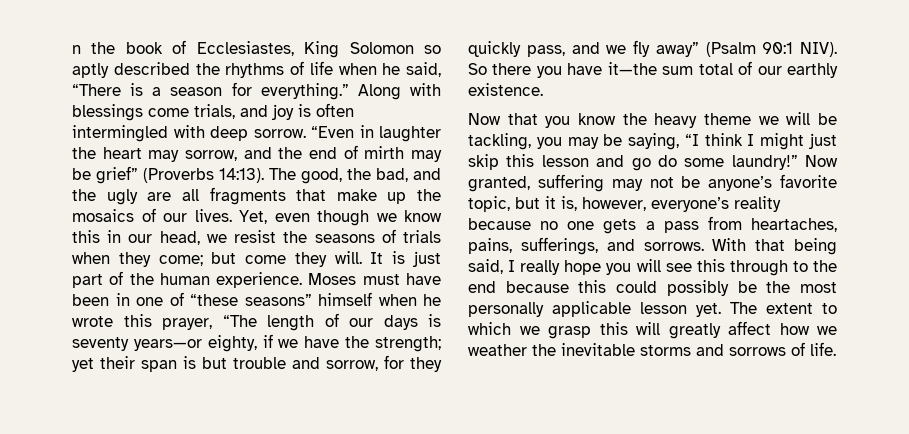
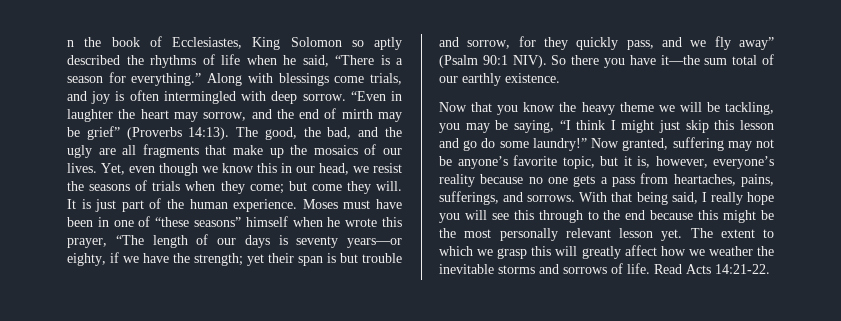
[616,280,729,296] could possibly -> [723,210,757,223] might
[552,301,631,317] applicable -> [565,228,611,238] relevant
(836, 349) none -> [654,264,770,274] Read Acts 14:21-22.

